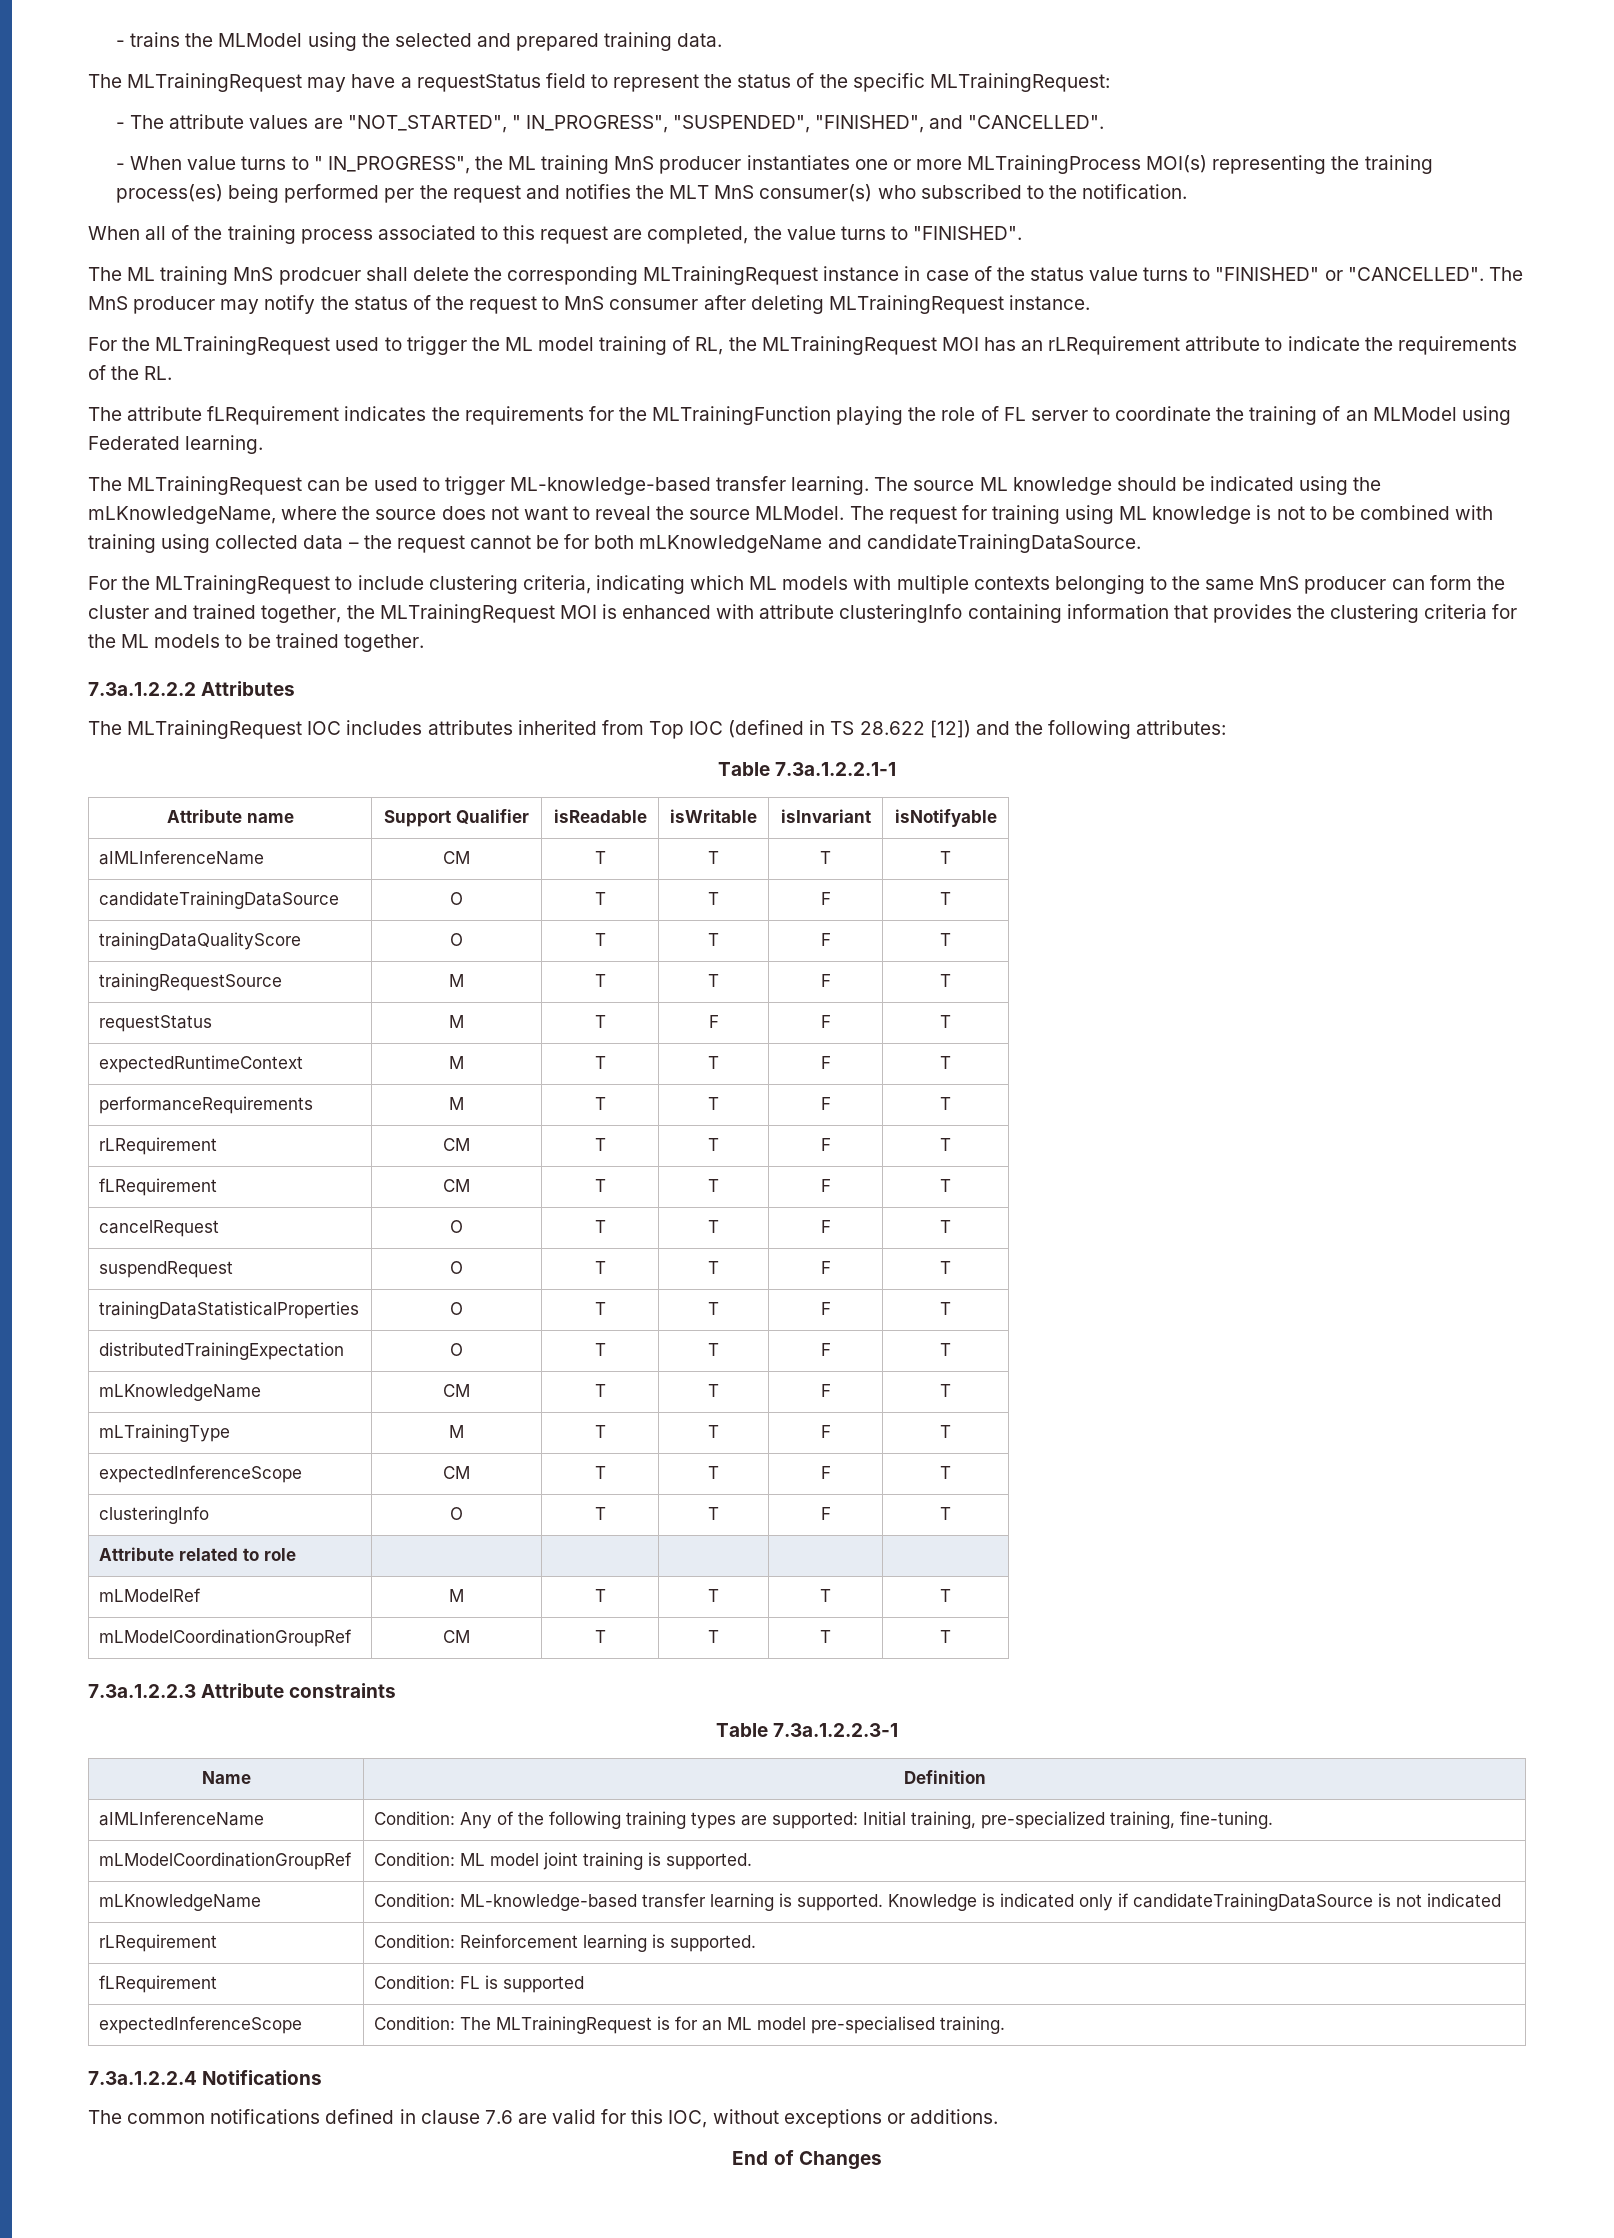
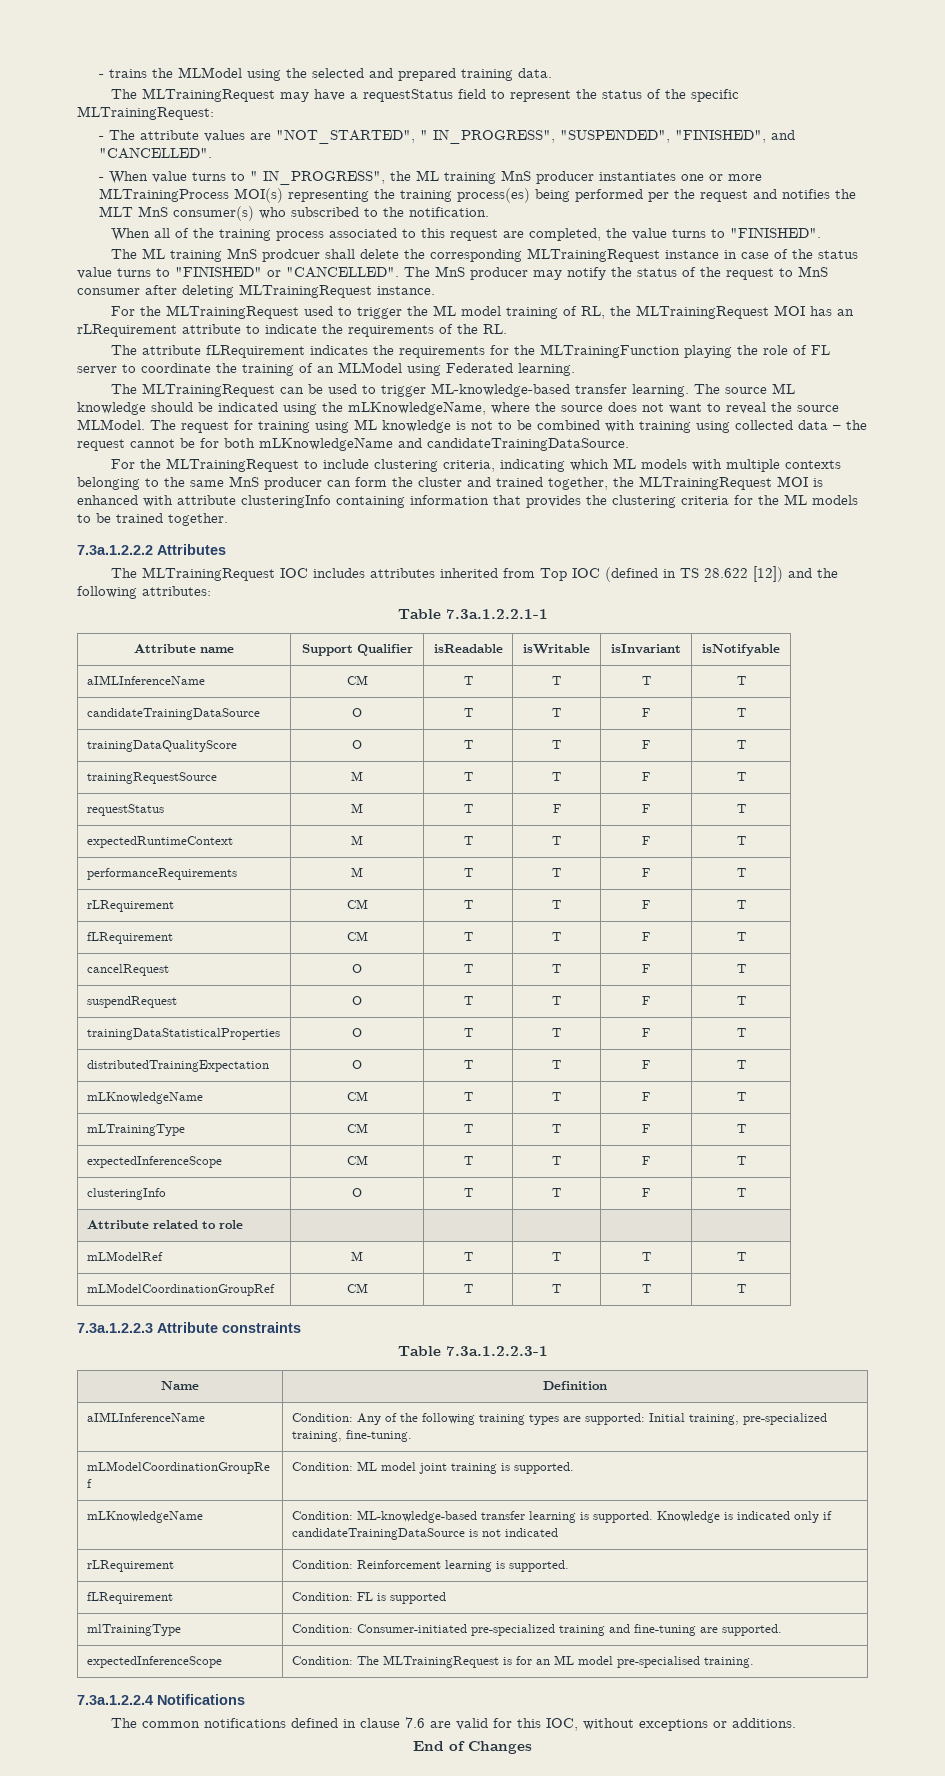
[449,1425,464,1438] M -> [346,1123,368,1133] CM
(585, 1984) none -> [86,1624,181,1636] [291,1624,782,1636] // mlTrainingType | Condition: Consumer-initiated pre-specialized training and fine-tuning are supported.

